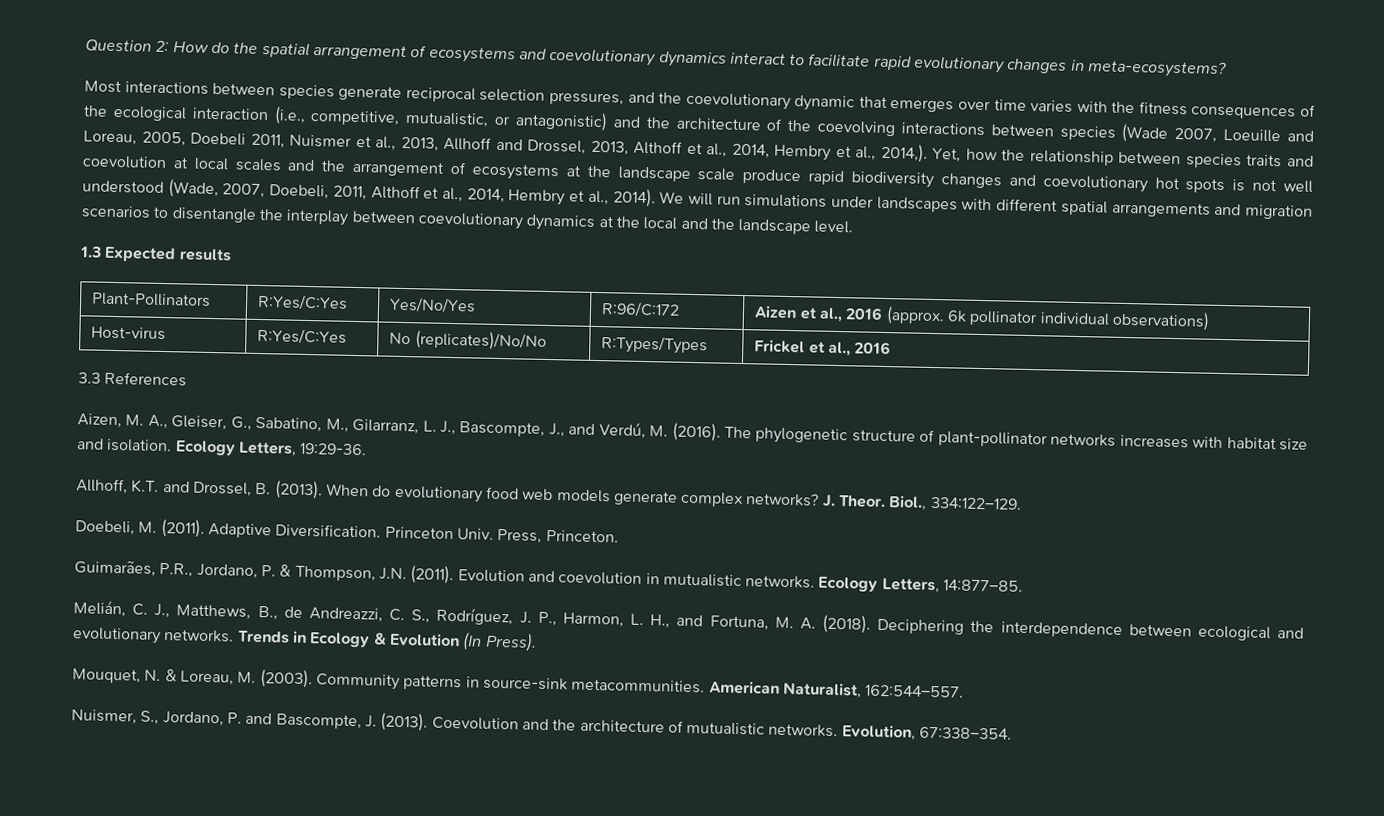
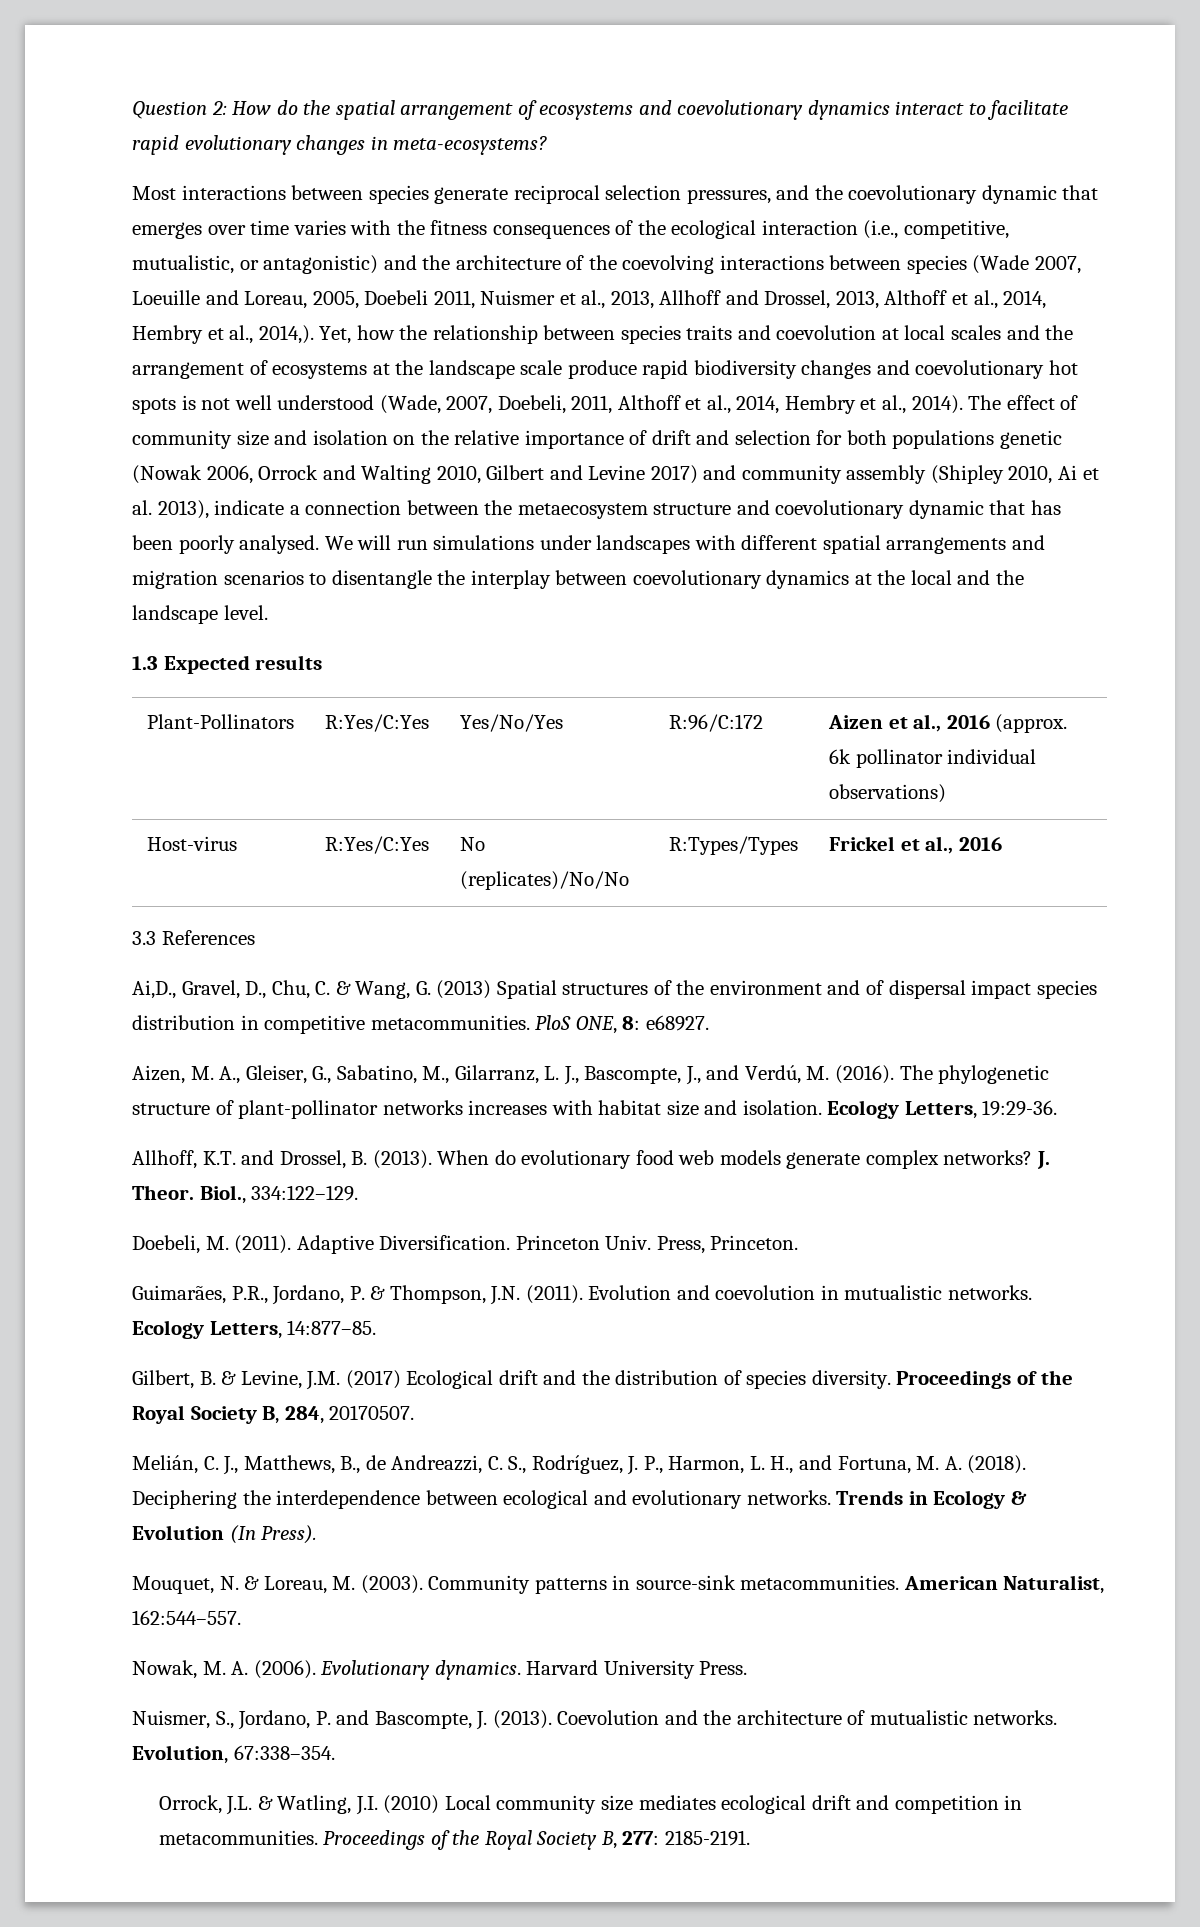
(656, 198) none -> [968,395,1079,410] [132,430,1063,449] [132,465,1099,484] [132,500,1061,519] [132,535,320,554] The effect of community size and isolation on the relative importance of drift and selection for both populations genetic (Nowak 2006, Orrock and Walting 2010, Gilbert and Levine 2017) and community assembly (Shipley 2010, Ai et al. 2013), indicate a connection between the metaecosystem structure and coevolutionary dynamic that has been poorly analysed.
(188, 379) none -> [132,980,1097,999] [132,1015,709,1034] // Ai,D., Gravel, D., Chu, C. & Wang, G. (2013) Spatial structures of the environment and of dispersal impact species distribution in competitive metacommunities. PloS ONE, 8: e68927.
(1024, 585) none -> [132,1370,1073,1390] [132,1405,415,1424] // Gilbert, B. & Levine, J.M. (2017) Ecological drift and the distribution of species diversity. Proceedings of the Royal Society B, 284, 20170507.
(965, 691) none -> [132,1660,748,1680] // Nowak, M. A. (2006). Evolutionary dynamics. Harvard University Press.
(1013, 733) none -> [158,1795,1023,1815] [158,1830,751,1850] // Orrock, J.L. & Watling, J.I. (2010) Local community size mediates ecological drift and competition in metacommunities. Proceedings of the Royal Society B, 277: 2185-2191.

